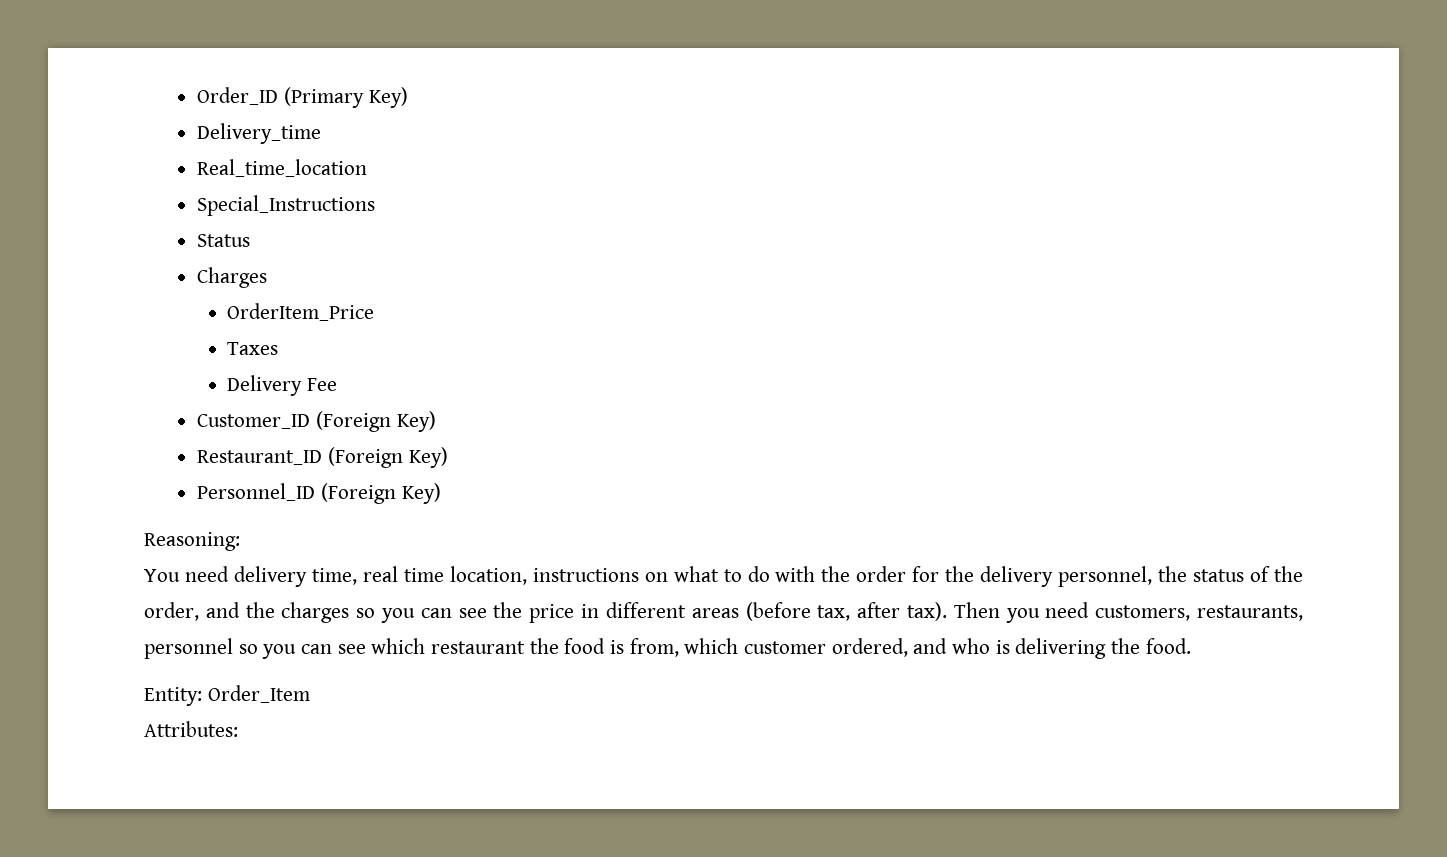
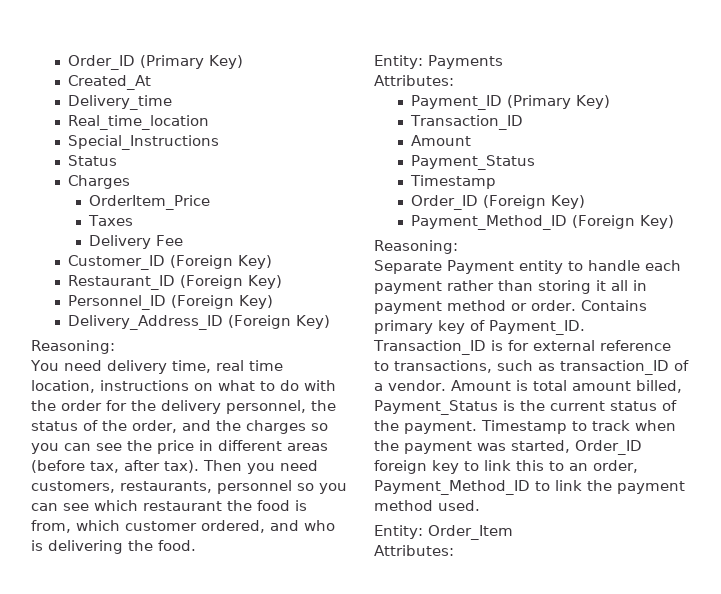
(408, 97) none -> [68,75,152,90] // Created_At
(441, 493) none -> [68,315,331,330] // Delivery_Address_ID (Foreign Key)
(1191, 646) none -> [374,55,503,69] [374,75,454,86] [411,95,611,110] [410,115,524,130] [411,135,472,146] [411,155,536,170] [410,175,497,189] [411,195,586,210] [411,215,675,230] [374,240,458,254] [374,260,681,274] [374,280,647,294] [374,300,647,314] [374,320,585,335] [373,340,671,355] [374,360,689,375] [374,380,682,393] [374,400,677,415] [374,420,676,434] [374,440,642,455] [374,460,638,474] [374,480,685,495] [374,500,480,511] // Entity: Payments // Attributes: // Payment_ID (Primary Key) // Transaction_ID // Amount // Payment_Status // Timestamp // Order_ID (Foreign Key) // Payment_Method_ID (Foreign Key) // Reasoning: // Separate Payment entity to handle each payment rather than storing it all in payment method or order. Contains primary key of Payment_ID. Transaction_ID is for external reference to transactions, such as transaction_ID of a vendor. Amount is total amount billed, Payment_Status is the current status of the payment. Timestamp to track when the payment was started, Order_ID foreign key to link this to an order, Payment_Method_ID to link the payment method used.

